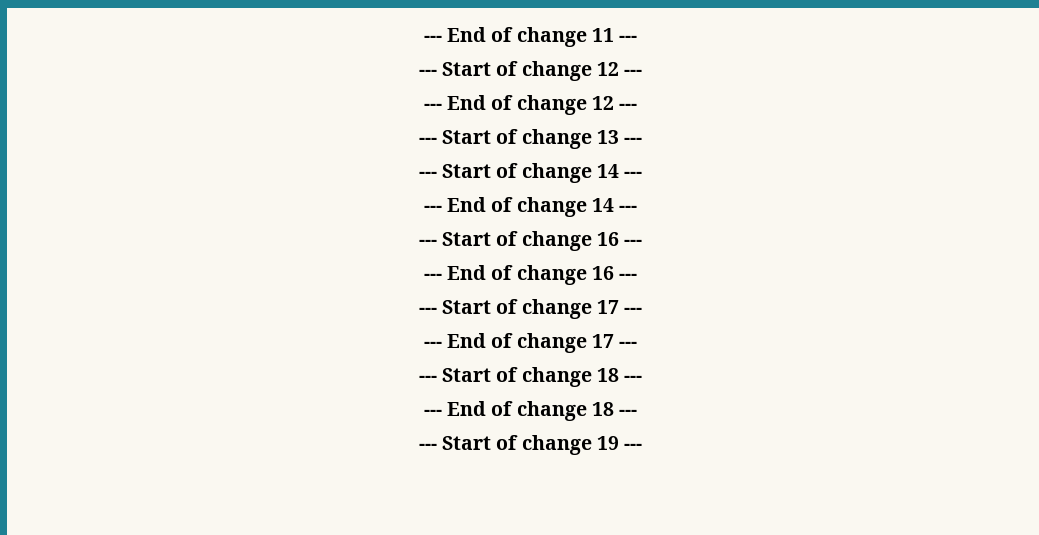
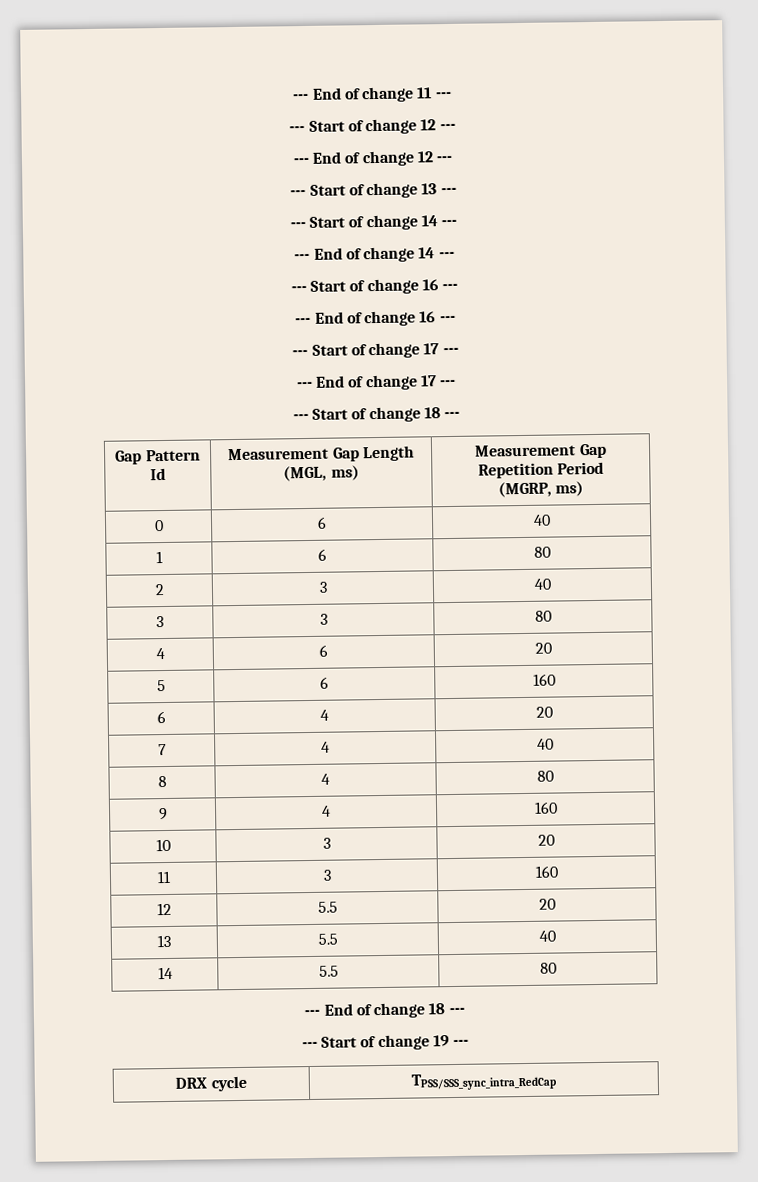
(643, 378) none -> [115,449,201,465] [150,467,166,481] [228,445,415,462] [283,465,360,482] [474,443,607,459] [477,461,605,479] [497,481,585,498] [153,520,164,532] [317,516,327,529] [532,514,551,526] [155,551,163,564] [318,548,327,561] [533,546,551,558] [154,584,165,596] [318,581,328,593] [533,578,551,590] [156,616,164,628] [319,613,328,625] [534,610,552,622] [155,647,165,660] [319,644,328,657] [534,642,552,654] [156,679,166,692] [320,676,329,689] [532,673,556,686] [156,710,166,724] [320,709,329,721] [535,706,553,718] [157,743,167,756] [321,741,330,753] [536,738,554,750] [157,775,167,788] [321,773,330,785] [536,770,554,782] [158,807,168,821] [321,805,331,817] [533,801,558,814] [155,838,171,852] [322,837,331,849] [537,834,555,846] [156,870,171,884] [322,869,332,881] [534,865,559,878] [156,902,172,916] [317,901,338,913] [538,898,556,910] [157,934,171,948] [317,933,338,945] [538,930,556,942] [157,966,173,980] [318,965,339,977] [539,962,557,974] // Gap Pattern Id | Measurement Gap Length (MGL, ms) | Measurement Gap Repetition Period // (MGRP, ms) // 0 | 6 | 40 // 1 | 6 | 80 // 2 | 3 | 40 // 3 | 3 | 80 // 4 | 6 | 20 // 5 | 6 | 160 // 6 | 4 | 20 // 7 | 4 | 40 // 8 | 4 | 80 // 9 | 4 | 160 // 10 | 3 | 20 // 11 | 3 | 160 // 12 | 5.5 | 20 // 13 | 5.5 | 40 // 14 | 5.5 | 80
(643, 446) none -> [175,1075,247,1092] [411,1072,557,1091] // DRX cycle | TPSS/SSS_sync_intra_RedCap

